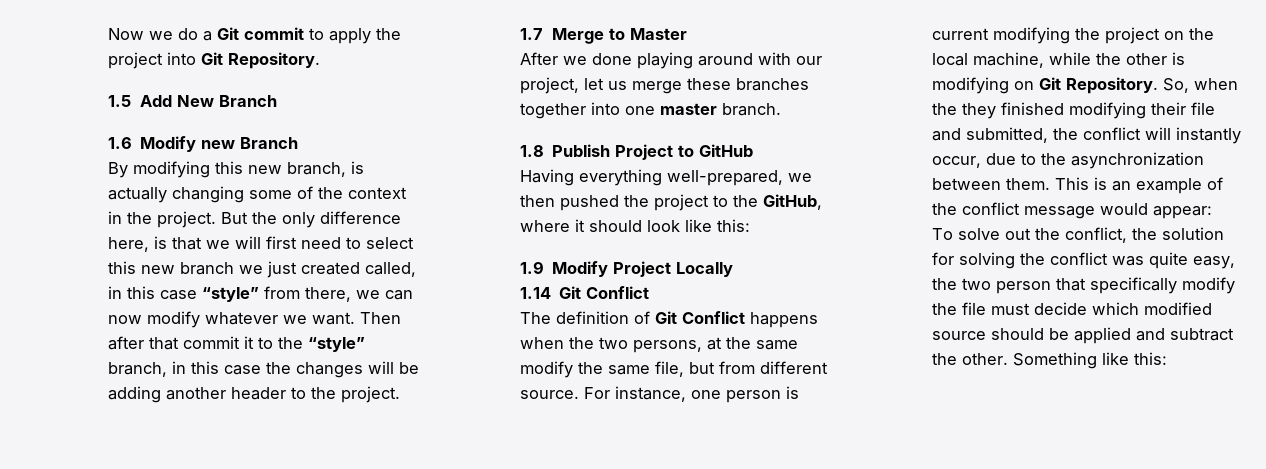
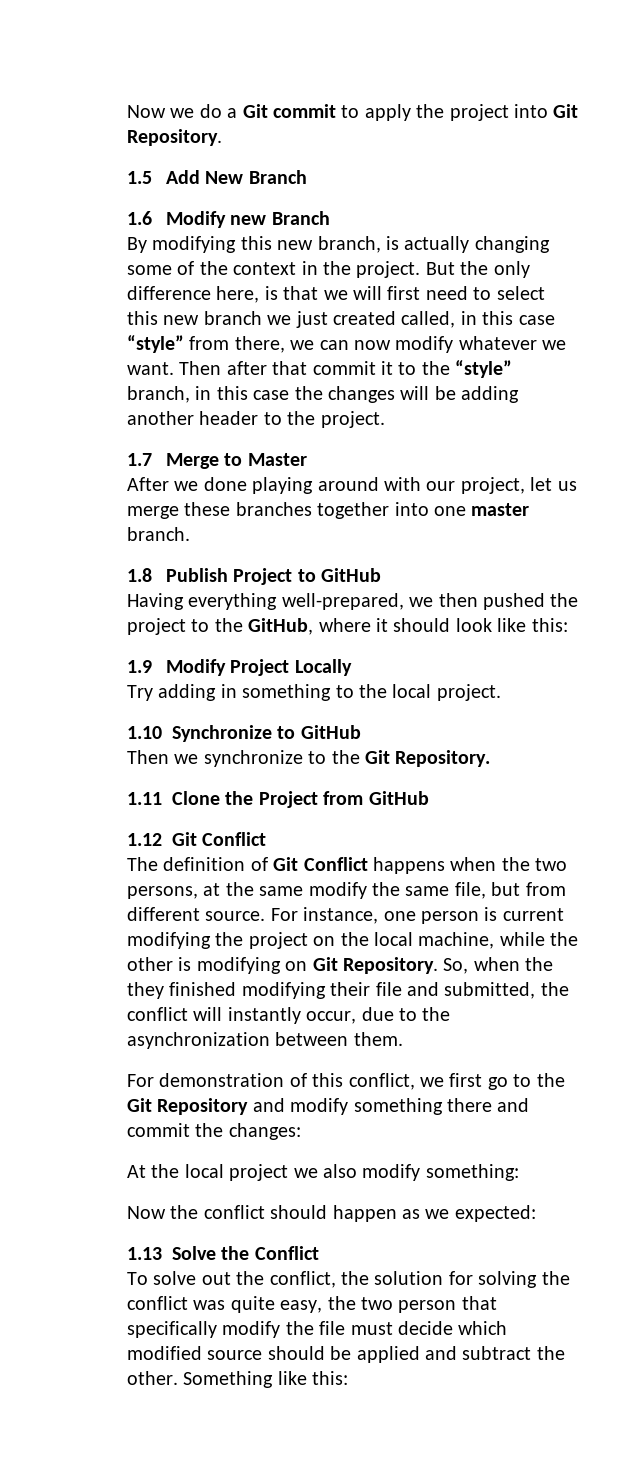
[520,287,552,299] 1.14 -> [126,684,501,701] [126,725,361,742] [126,750,491,767] [126,791,429,808] [126,833,162,846] Try adding in something to the local project. // 1.10 Synchronize to GitHub // Then we synchronize to the Git Repository. // 1.11 Clone the Project from GitHub // 1.12
[1055,177,1224,194] [932,202,1213,219] This is an example of the conflict message would appear: -> [126,1073,565,1090] [126,1098,530,1115] [126,1123,301,1140] [126,1164,519,1181] [126,1205,536,1222] [126,1246,319,1260] // For demonstration of this conflict, we first go to the Git Repository and modify something there and commit the changes: // At the local project we also modify something: // Now the conflict should happen as we expected: // 1.13 Solve the Conflict

